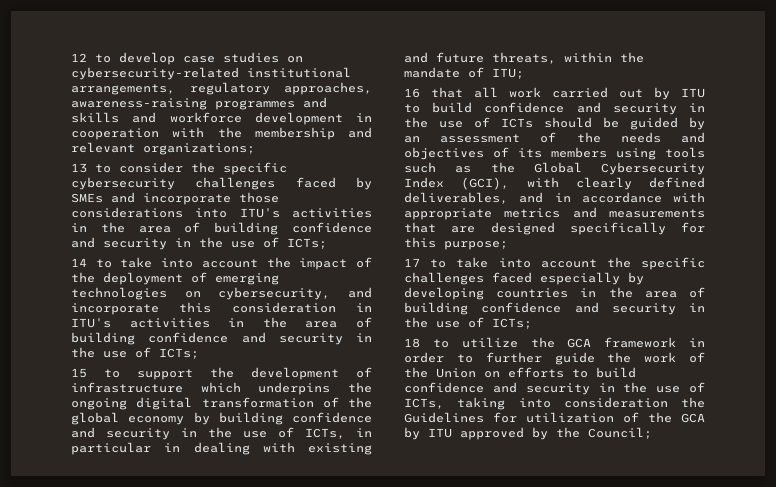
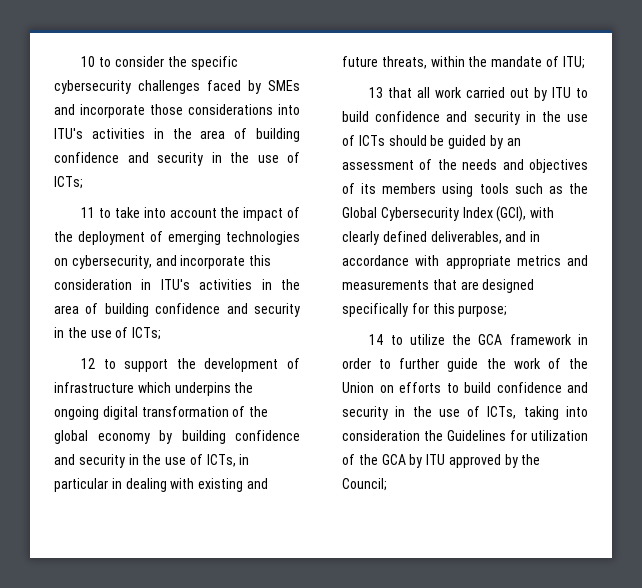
[71,52,303,65] [71,67,351,80] [71,82,372,95] [71,97,327,110] [71,112,372,125] [71,127,372,140] [71,142,255,155] [71,163,87,173] 12 to develop case studies on cybersecurity-related institutional arrangements, regulatory approaches, awareness-raising programmes and skills and workforce development in cooperation with the membership and relevant organizations; // 13 -> [81,56,96,67] 10
[71,258,87,267] 14 -> [81,207,96,218] 11
[71,368,87,378] 15 -> [81,358,96,369] 12
[404,88,420,98] 16 -> [369,87,384,98] 13
[404,257,705,270] [404,272,644,285] [404,287,705,300] [404,302,705,315] [404,317,532,329] [404,338,420,348] 17 to take into account the specific challenges faced especially by developing countries in the area of building confidence and security in the use of ICTs; // 18 -> [369,334,384,345] 14

